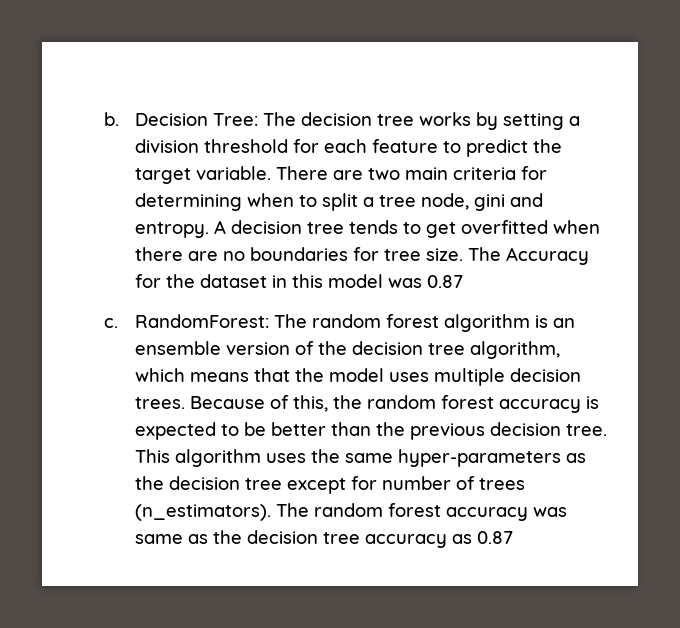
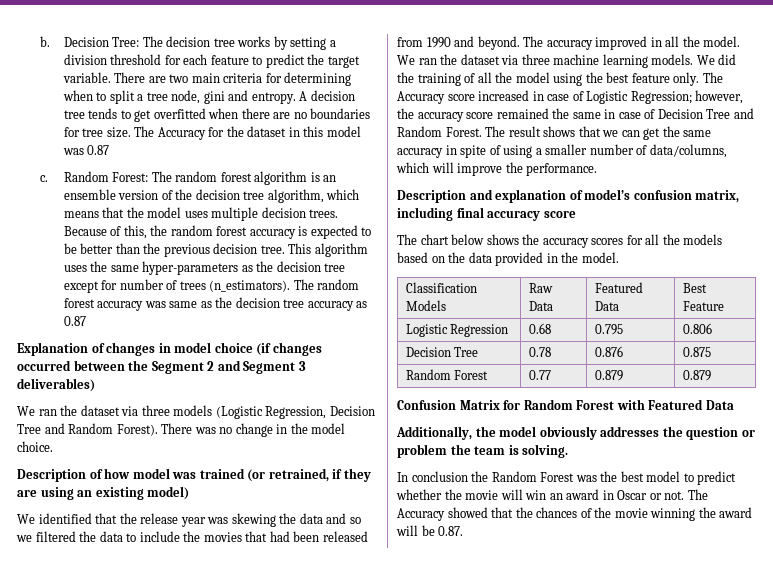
[135,314,270,328] RandomForest: -> [63,171,149,182] Random Forest:
(514, 537) none -> [17,342,322,356] [17,360,306,374] [17,378,95,392] [17,405,375,419] [17,423,346,437] [17,441,53,452] [17,468,371,482] [17,486,190,500] [17,513,361,527] [16,531,368,542] [397,36,741,50] [397,54,737,68] [397,72,723,86] [397,90,744,104] [397,108,754,122] [397,126,712,140] [397,144,727,158] [396,162,598,176] [397,189,740,203] [397,207,576,221] [397,234,723,248] [397,252,619,266] [405,282,477,293] [405,300,446,311] [528,283,553,293] [528,301,553,311] [594,282,643,293] [594,301,619,311] [682,283,707,293] [682,301,724,311] [405,324,509,337] [528,323,551,334] [594,324,623,335] [682,323,712,334] [405,347,479,357] [528,347,551,357] [594,346,623,357] [682,347,711,357] [405,369,489,380] [528,370,551,380] [594,370,623,381] [682,370,711,381] [397,399,734,410] [396,426,755,440] [397,444,569,458] [397,471,737,485] [396,489,708,500] [397,507,753,521] [396,525,464,536] // Explanation of changes in model choice (if changes occurred between the Segment 2 and Segment 3 deliverables) // We ran the dataset via three models (Logistic Regression, Decision Tree and Random Forest). There was no change in the model choice. // Description of how model was trained (or retrained, if they are using an existing model) // We identified that the release year was skewing the data and so we filtered the data to include the movies that had been released from 1990 and beyond. The accuracy improved in all the model. We ran the dataset via three machine learning models. We did the training of all the model using the best feature only. The Accuracy score increased in case of Logistic Regression; however, the accuracy score remained the same in case of Decision Tree and Random Forest. The result shows that we can get the same accuracy in spite of using a smaller number of data/columns, which will improve the performance. // Description and explanation of model’s confusion matrix, including final accuracy score // The chart below shows the accuracy scores for all the models based on the data provided in the model. // Classification Models | Raw Data | Featured Data | Best Feature // Logistic Regression | 0.68 | 0.795 | 0.806 // Decision Tree | 0.78 | 0.876 | 0.875 // Random Forest | 0.77 | 0.879 | 0.879 // Confusion Matrix for Random Forest with Featured Data // Additionally, the model obviously addresses the question or problem the team is solving. // In conclusion the Random Forest was the best model to predict whether the movie will win an award in Oscar or not. The Accuracy showed that the chances of the movie winning the award will be 0.87.

